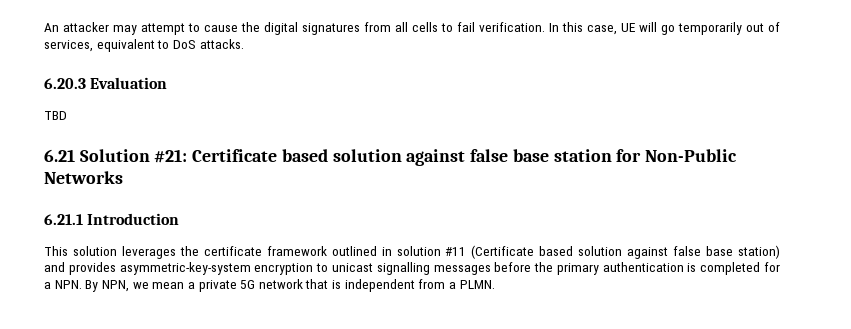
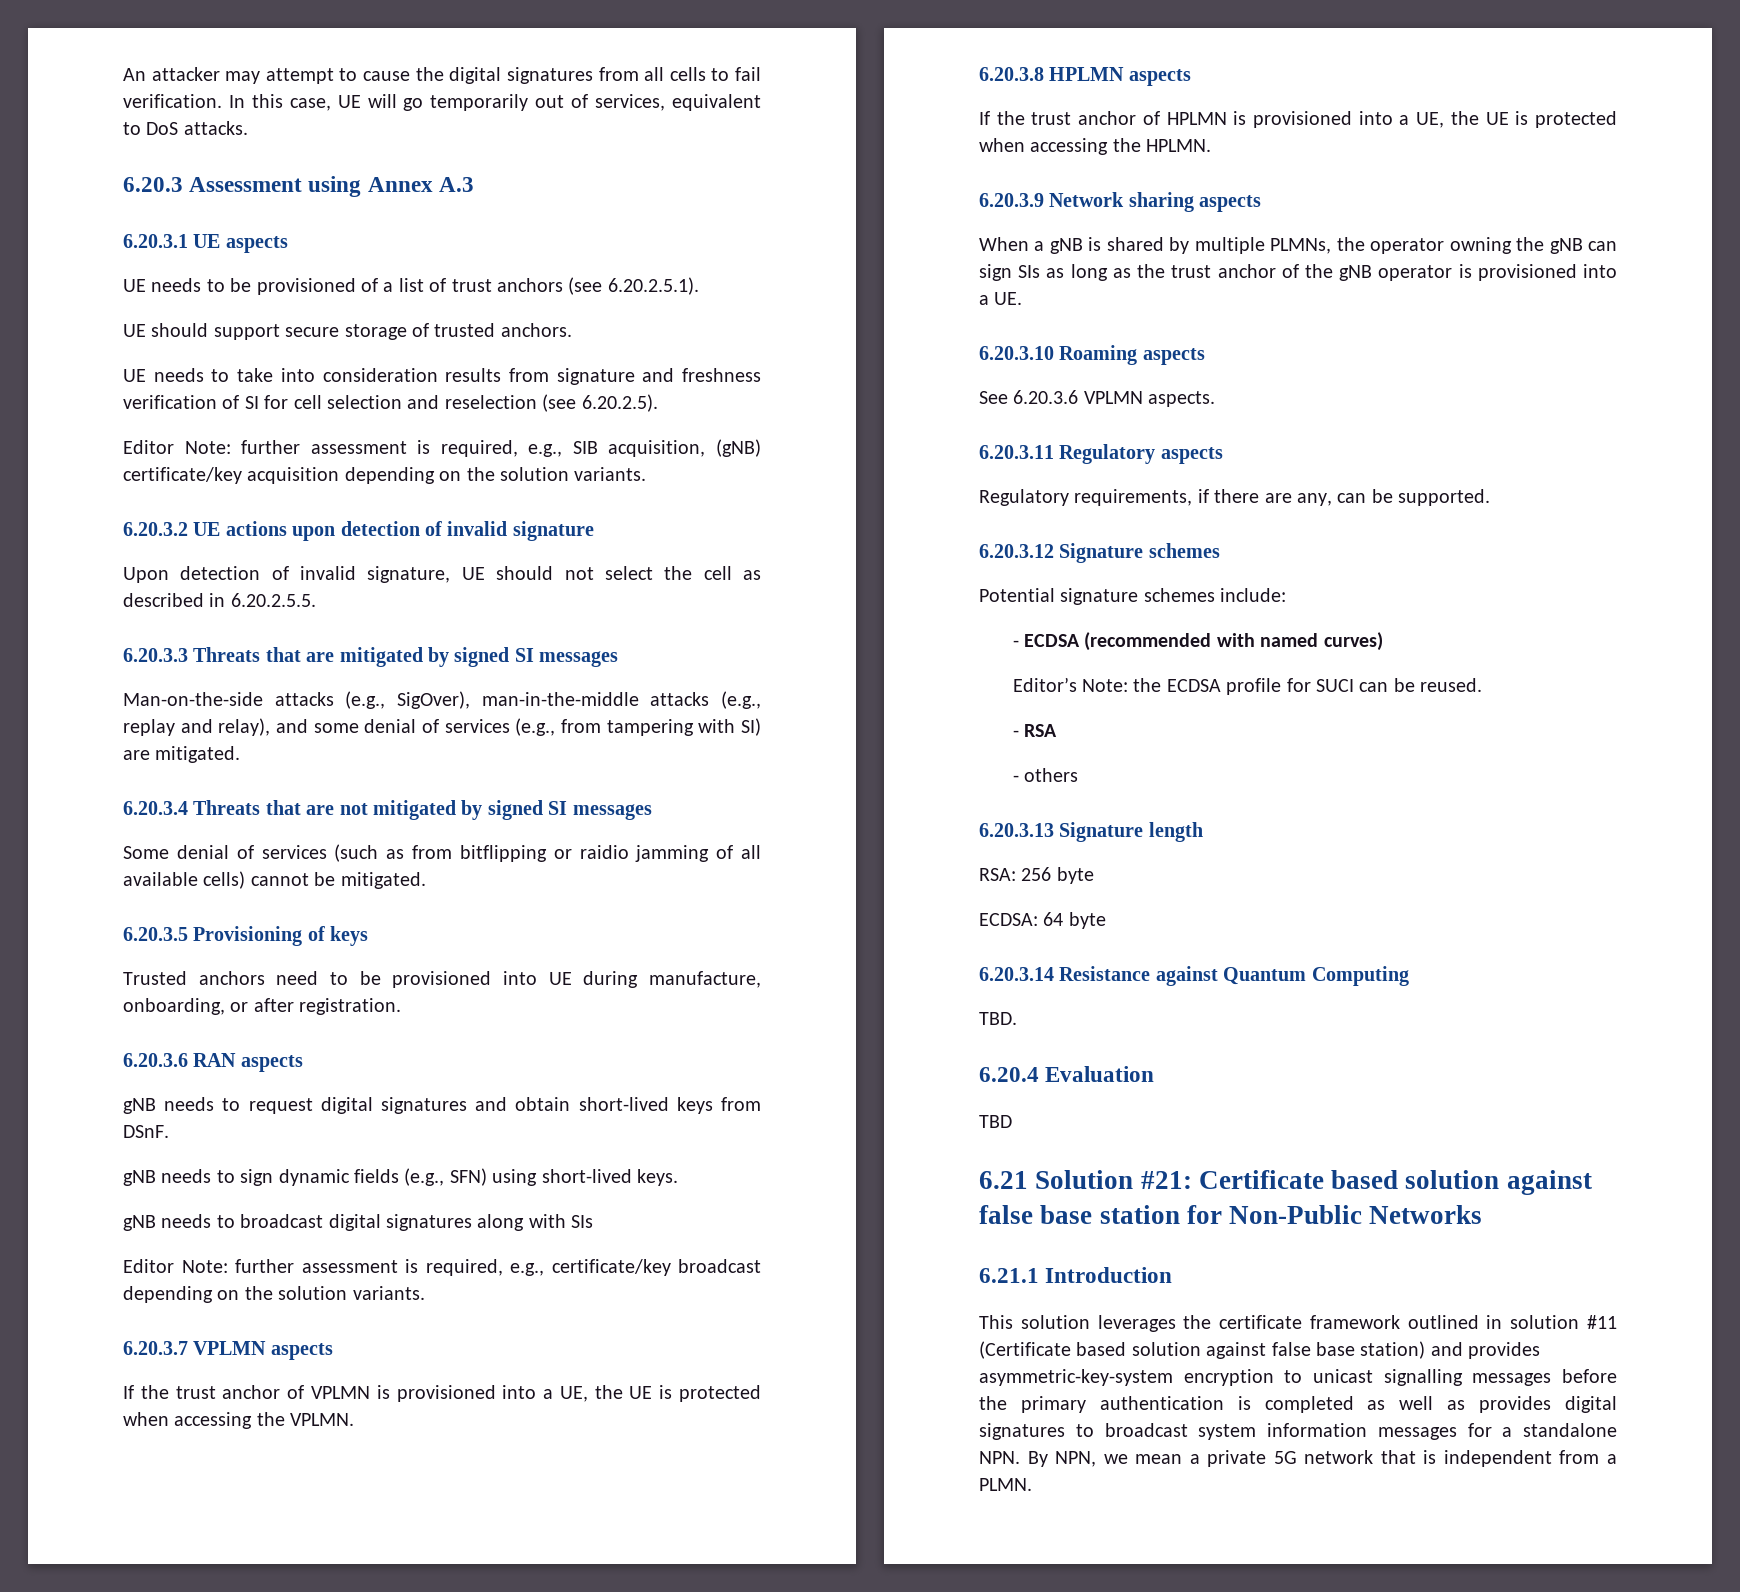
(86, 83) none -> [189,176,474,197] [123,234,288,253] [123,277,699,295] [123,323,572,340] [123,368,761,385] [123,394,658,412] [123,439,761,457] [123,467,647,484] [123,521,594,541] [123,566,762,583] [123,593,316,607] [123,647,619,667] [123,691,761,709] [123,718,761,736] [123,746,241,763] [123,800,652,820] [123,844,761,862] [123,871,426,889] [123,926,369,946] [123,971,761,988] [123,998,402,1015] [123,1053,303,1072] [123,1097,761,1114] [123,1125,169,1138] [123,1168,678,1186] [123,1214,594,1231] [123,1259,761,1276] [123,1286,425,1303] [123,1341,333,1360] [123,1385,761,1402] [123,1412,355,1429] [979,67,1191,86] [979,111,1617,128] [979,138,1212,155] [979,192,1262,212] [979,237,1617,254] [979,264,1617,281] [979,292,1023,305] [979,345,1205,365] [979,390,1216,407] [979,444,1223,464] [979,489,1491,506] [979,543,1220,563] [979,588,1287,605] [1012,632,1383,651] [1012,677,1483,695] [1012,724,1057,737] [1012,768,1078,782] [979,822,1203,842] [979,867,1094,884] [979,912,1106,929] [979,966,1409,986] [979,1012,1017,1025] [979,1067,1039,1082] Assessment using Annex A.3 // 6.20.3.1 UE aspects // UE needs to be provisioned of a list of trust anchors (see 6.20.2.5.1). // UE should support secure storage of trusted anchors. // UE needs to take into consideration results from signature and freshness verification of SI for cell selection and reselection (see 6.20.2.5). // Editor Note: further assessment is required, e.g., SIB acquisition, (gNB) certificate/key acquisition depending on the solution variants. // 6.20.3.2 UE actions upon detection of invalid signature // Upon detection of invalid signature, UE should not select the cell as described in 6.20.2.5.5. // 6.20.3.3 Threats that are mitigated by signed SI messages // Man-on-the-side attacks (e.g., SigOver), man-in-the-middle attacks (e.g., replay and relay), and some denial of services (e.g., from tampering with SI) are mitigated. // 6.20.3.4 Threats that are not mitigated by signed SI messages // Some denial of services (such as from bitflipping or raidio jamming of all available cells) cannot be mitigated. // 6.20.3.5 Provisioning of keys // Trusted anchors need to be provisioned into UE during manufacture, onboarding, or after registration. // 6.20.3.6 RAN aspects // gNB needs to request digital signatures and obtain short-lived keys from DSnF. // gNB needs to sign dynamic fields (e.g., SFN) using short-lived keys. // gNB needs to broadcast digital signatures along with SIs // Editor Note: further assessment is required, e.g., certificate/key broadcast depending on the solution variants. // 6.20.3.7 VPLMN aspects // If the trust anchor of VPLMN is provisioned into a UE, the UE is protected when accessing the VPLMN. // 6.20.3.8 HPLMN aspects // If the trust anchor of HPLMN is provisioned into a UE, the UE is protected when accessing the HPLMN. // 6.20.3.9 Network sharing aspects // When a gNB is shared by multiple PLMNs, the operator owning the gNB can sign SIs as long as the trust anchor of the gNB operator is provisioned into a UE. // 6.20.3.10 Roaming aspects // See 6.20.3.6 VPLMN aspects. // 6.20.3.11 Regulatory aspects // Regulatory requirements, if there are any, can be supported. // 6.20.3.12 Signature schemes // Potential signature schemes include: // - ECDSA (recommended with named curves) // Editor’s Note: the ECDSA profile for SUCI can be reused. // - RSA // - others // 6.20.3.13 Signature length // RSA: 256 byte // ECDSA: 64 byte // 6.20.3.14 Resistance against Quantum Computing // TBD. // 6.20.4
(761, 268) none -> [1367,1396,1618,1413] [979,1423,1457,1440] as well as provides digital signatures to broadcast system information messages
(51, 285) none -> [1523,1423,1617,1437] standalone

